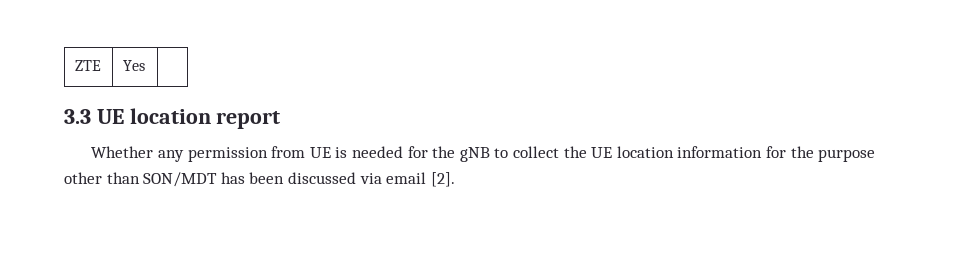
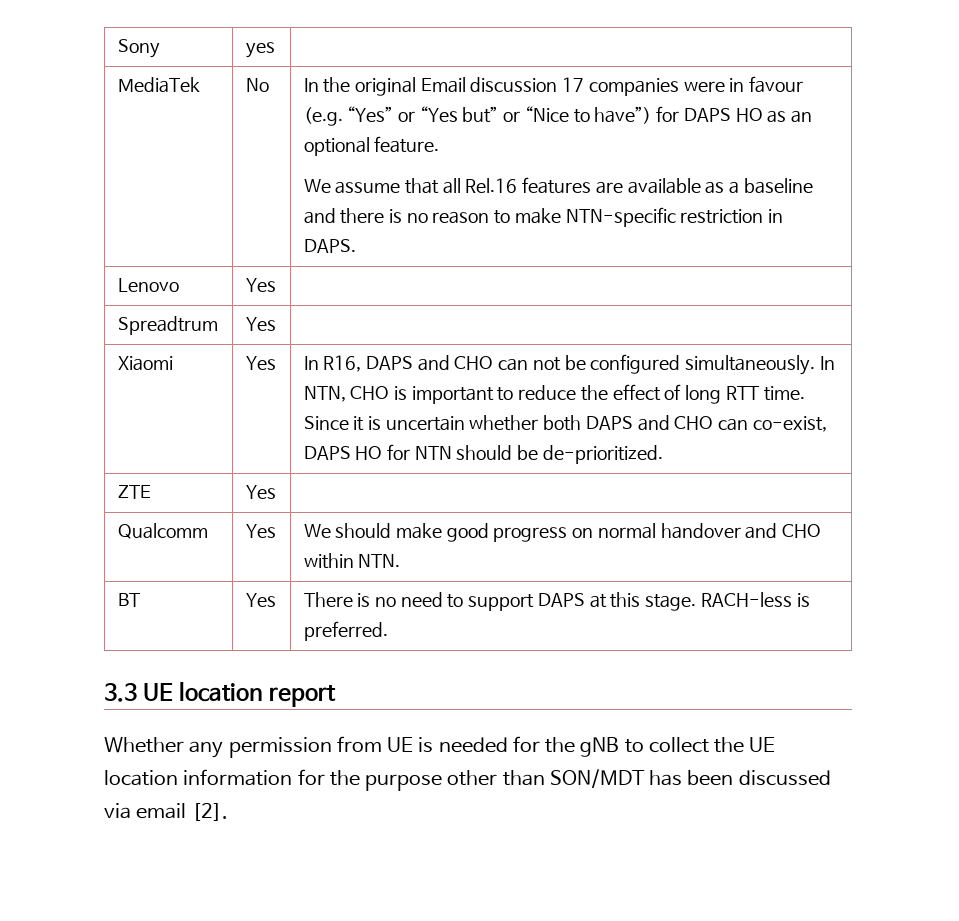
[74,60,101,71] [122,60,145,71] ZTE | Yes | -> [117,39,160,58] [245,42,275,58] [117,77,200,93] [245,78,269,92] [303,76,804,96] [303,106,812,126] [303,136,440,156] [303,177,813,194] [303,207,784,227] [303,239,356,253] [117,278,179,292] [245,278,276,292] [117,316,218,335] [245,317,276,331] [117,356,173,371] [245,356,276,370] [303,354,835,375] [303,384,805,404] [303,415,827,432] [303,444,663,464] [117,485,151,499] [245,485,276,499] [117,523,208,539] [245,524,276,538] [303,523,822,542] [303,553,401,569] [117,593,140,607] [245,593,276,607] [303,592,810,611] [303,621,388,641] Sony | yes | // MediaTek | No | In the original Email discussion 17 companies were in favour (e.g. “Yes” or “Yes but” or “Nice to have”) for DAPS HO as an optional feature. // We assume that all Rel.16 features are available as a baseline and there is no reason to make NTN-specific restriction in DAPS. // Lenovo | Yes | // Spreadtrum | Yes | // Xiaomi | Yes | In R16, DAPS and CHO can not be configured simultaneously. In NTN, CHO is important to reduce the effect of long RTT time. Since it is uncertain whether both DAPS and CHO can co-exist, DAPS HO for NTN should be de-prioritized. // ZTE | Yes | // Qualcomm | Yes | We should make good progress on normal handover and CHO within NTN. // BT | Yes | There is no need to support DAPS at this stage. RACH-less is preferred.

